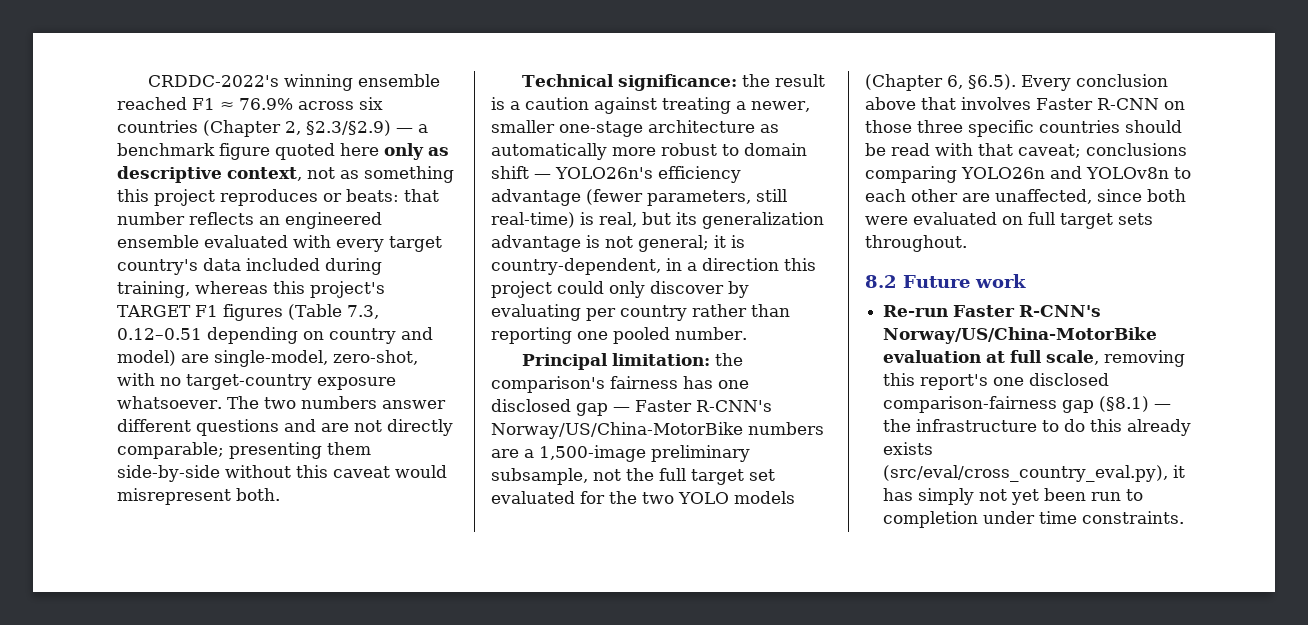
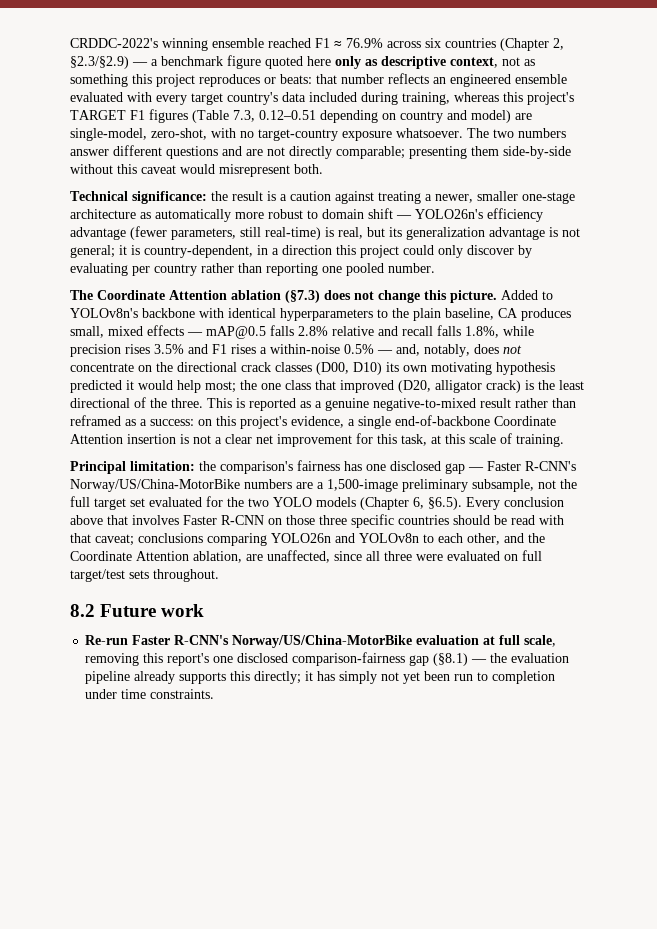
(747, 333) none -> [70,290,553,303] [70,308,571,321] [70,325,534,339] [70,344,522,357] [70,362,555,375] [70,380,584,393] [70,397,576,411] [70,415,556,429] [70,433,564,447] // The Coordinate Attention ablation (§7.3) does not change this picture. Added to YOLOv8n's backbone with identical hyperparameters to the plain baseline, CA produces small, mixed effects — mAP@0.5 falls 2.8% relative and recall falls 1.8%, while precision rises 3.5% and F1 rises a within-noise 0.5% — and, notably, does not concentrate on the directional crack classes (D00, D10) its own motivating hypothesis predicted it would help most; the one class that improved (D20, alligator crack) is the least directional of the three. This is reported as a genuine negative-to-mixed result rather than reframed as a success: on this project's evidence, a single end-of-backbone Coordinate Attention insertion is not a clear net improvement for this task, at this scale of training.
[911,189,958,202] other -> [467,533,545,545] [70,551,242,563] other, and the Coordinate Attention ablation,
[1147,189,1186,202] both -> [366,551,412,561] all three
[1060,213,1113,229] target -> [70,569,125,582] target/test
[916,419,1192,436] [883,442,934,455] [883,465,1169,482] infrastructure to do this already exists (src/eval/cross_country_eval.py), -> [511,653,570,663] [85,671,302,684] evaluation pipeline already supports this directly;

